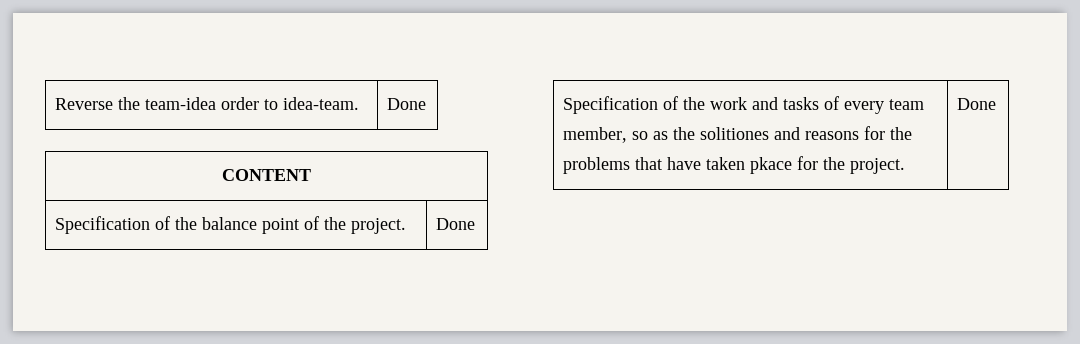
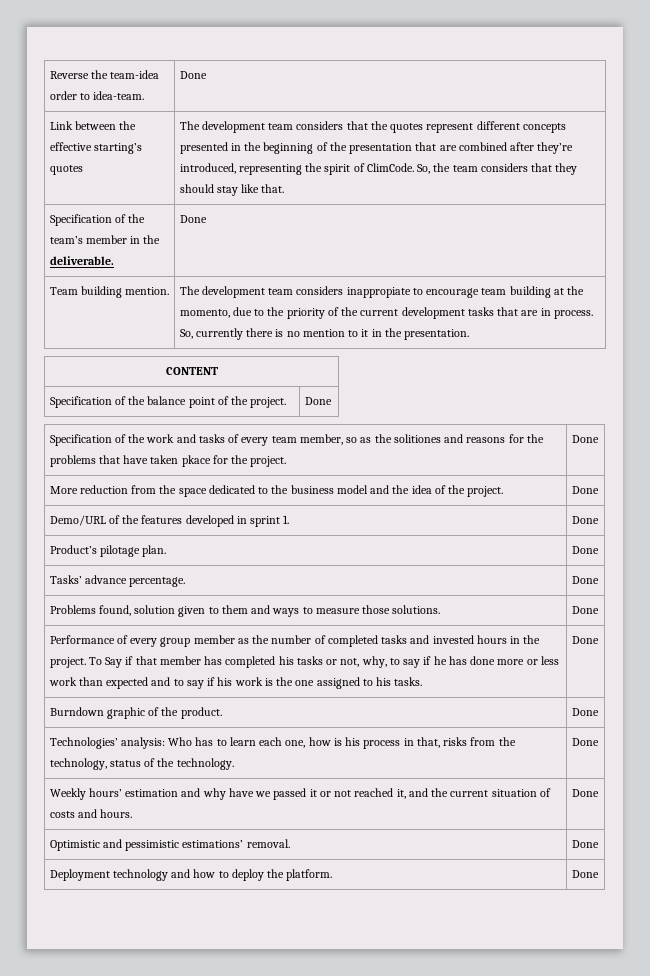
(427, 104) none -> [49,121,137,130] [49,142,142,154] [49,165,83,175] [179,121,566,133] [179,142,574,154] [179,163,578,175] [179,184,285,196] [49,214,146,226] [49,235,161,244] [49,256,114,265] [179,215,207,223] [49,286,170,298] [179,286,585,298] [179,307,593,319] [179,328,470,340] // Link between the effective starting’s quotes | The development team considers that the quotes represent different concepts presented in the beginning of the presentation that are combined after they’re introduced, representing the spirit of ClimCode. So, the team considers that they should stay like that. // Specification of the team’s member in the deliverable. | Done // Team building mention. | The development team considers inappropiate to encourage team building at the momento, due to the priority of the current development tasks that are in process. So, currently there is no mention to it in the presentation.
(997, 104) none -> [49,485,504,497] [571,486,599,494] [49,515,290,527] [571,516,599,524] [49,545,167,557] [571,546,599,554] [49,575,186,587] [571,576,599,584] [49,605,441,617] [571,606,599,614] [49,635,541,647] [49,656,559,668] [48,677,423,689] [571,636,599,644] [49,707,222,719] [571,708,599,716] [49,737,516,749] [49,758,234,770] [571,738,599,746] [49,788,551,800] [49,809,133,818] [571,789,599,797] [49,839,290,851] [571,840,599,848] [49,869,333,881] [571,870,599,878] // More reduction from the space dedicated to the business model and the idea of the project. | Done // Demo/URL of the features developed in sprint 1. | Done // Product’s pilotage plan. | Done // Tasks’ advance percentage. | Done // Problems found, solution given to them and ways to measure those solutions. | Done // Performance of every group member as the number of completed tasks and invested hours in the project. To Say if that member has completed his tasks or not, why, to say if he has done more or less work than expected and to say if his work is the one assigned to his tasks. | Done // Burndown graphic of the product. | Done // Technologies’ analysis: Who has to learn each one, how is his process in that, risks from the technology, status of the technology. | Done // Weekly hours’ estimation and why have we passed it or not reached it, and the current situation of costs and hours. | Done // Optimistic and pessimistic estimations’ removal. | Done // Deployment technology and how to deploy the platform. | Done

